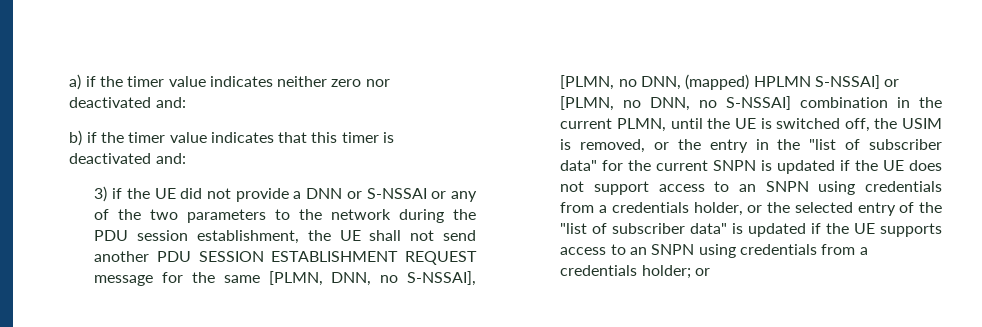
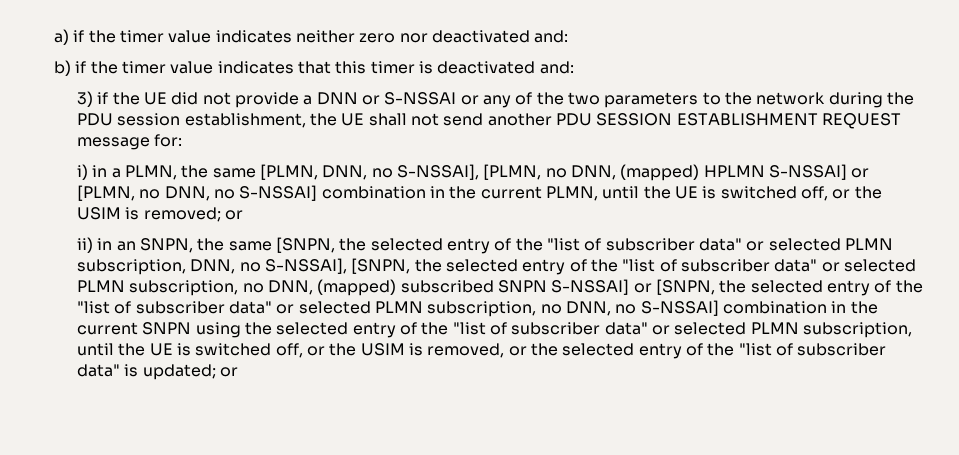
[162,272,184,283] for -> [154,134,183,147] [77,164,178,180] for: // i) in a PLMN,
[874,118,942,129] [560,139,943,153] [560,160,942,174] [560,181,942,195] [560,202,743,216] the USIM is removed, or the entry in the "list of subscriber data" for the current SNPN is updated if the UE does not support access to an SNPN using credentials from a credentials holder, -> [832,186,882,199] [77,207,244,222] [77,237,893,254] [77,258,916,275] [77,279,923,296] [77,300,878,317] [77,322,912,338] [77,343,505,358] or the USIM is removed; or // ii) in an SNPN, the same [SNPN, the selected entry of the "list of subscriber data" or selected PLMN subscription, DNN, no S-NSSAI], [SNPN, the selected entry of the "list of subscriber data" or selected PLMN subscription, no DNN, (mapped) subscribed SNPN S-NSSAI] or [SNPN, the selected entry of the "list of subscriber data" or selected PLMN subscription, no DNN, no S-NSSAI] combination in the current SNPN using the selected entry of the "list of subscriber data" or selected PLMN subscription, until the UE is switched off, or the USIM is removed,
[748,223,942,237] [560,244,868,258] [560,265,691,279] updated if the UE supports access to an SNPN using credentials from a credentials holder; -> [142,364,216,380] updated;

